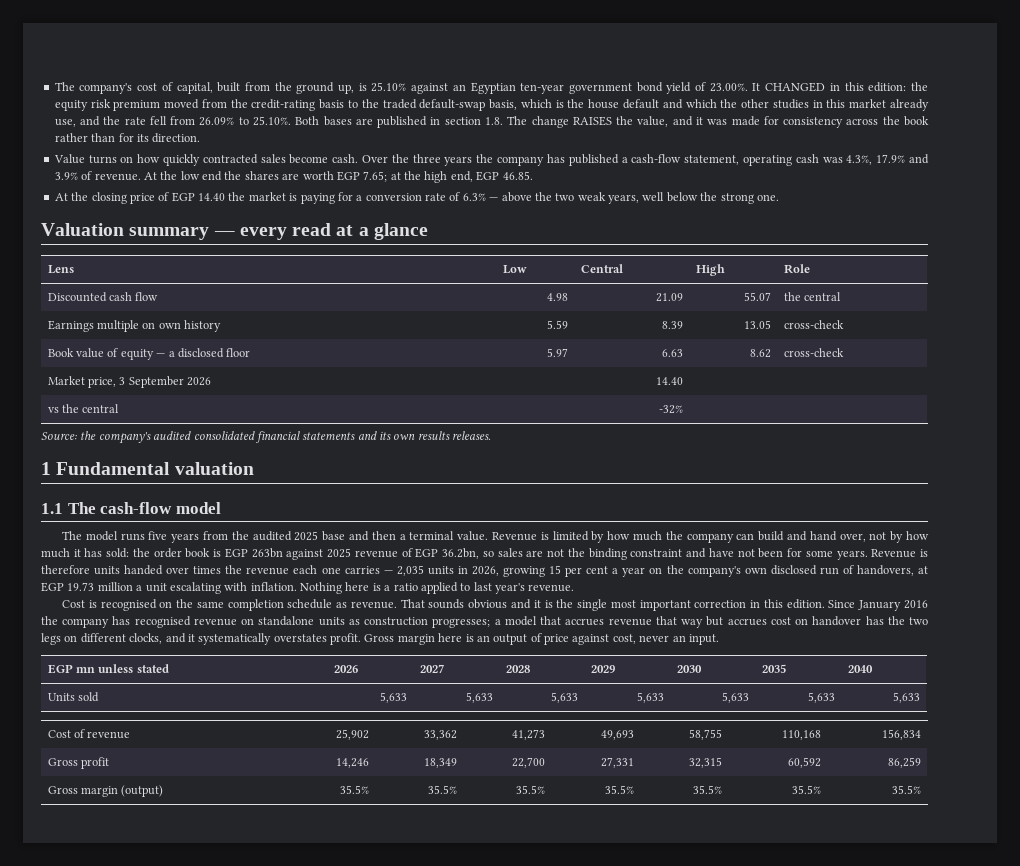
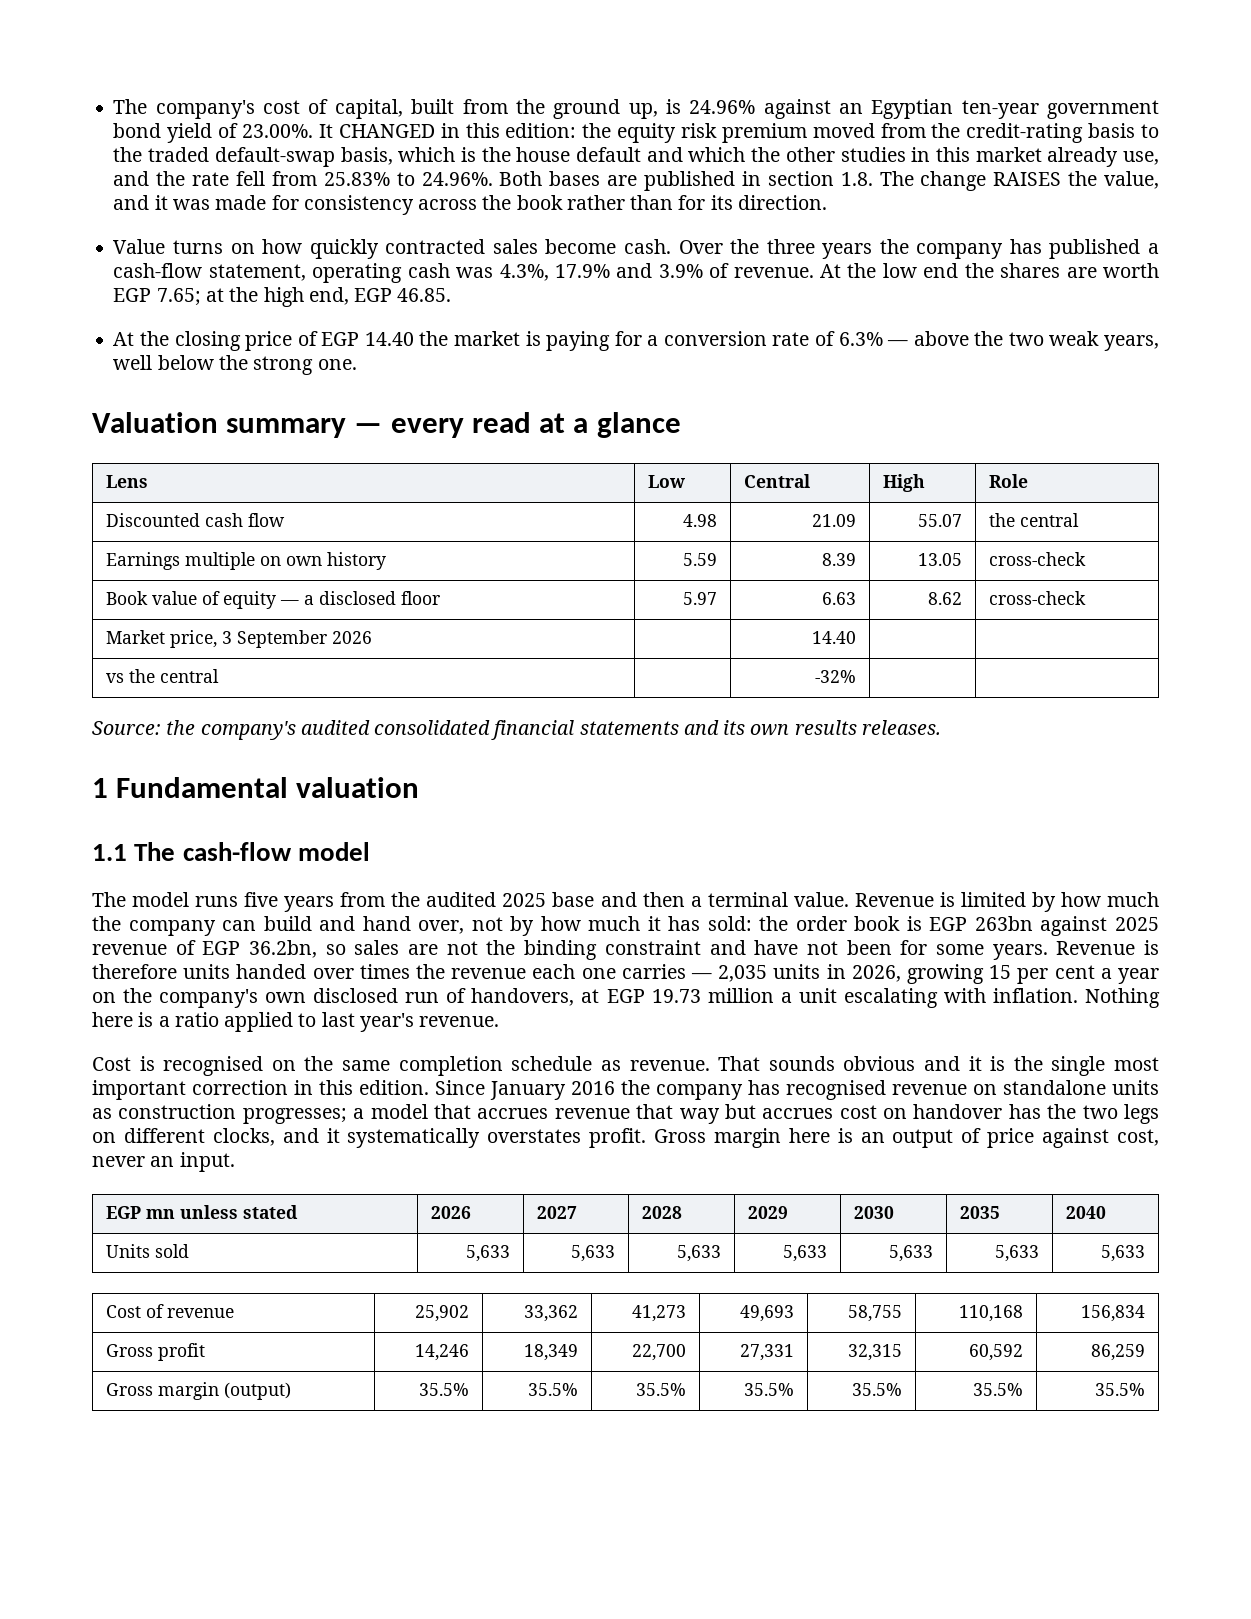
[371,82,407,92] 25.10% -> [689,100,756,114] 24.96%
[199,116,292,126] 26.09% to 25.10%. -> [323,172,493,186] 25.83% to 24.96%.

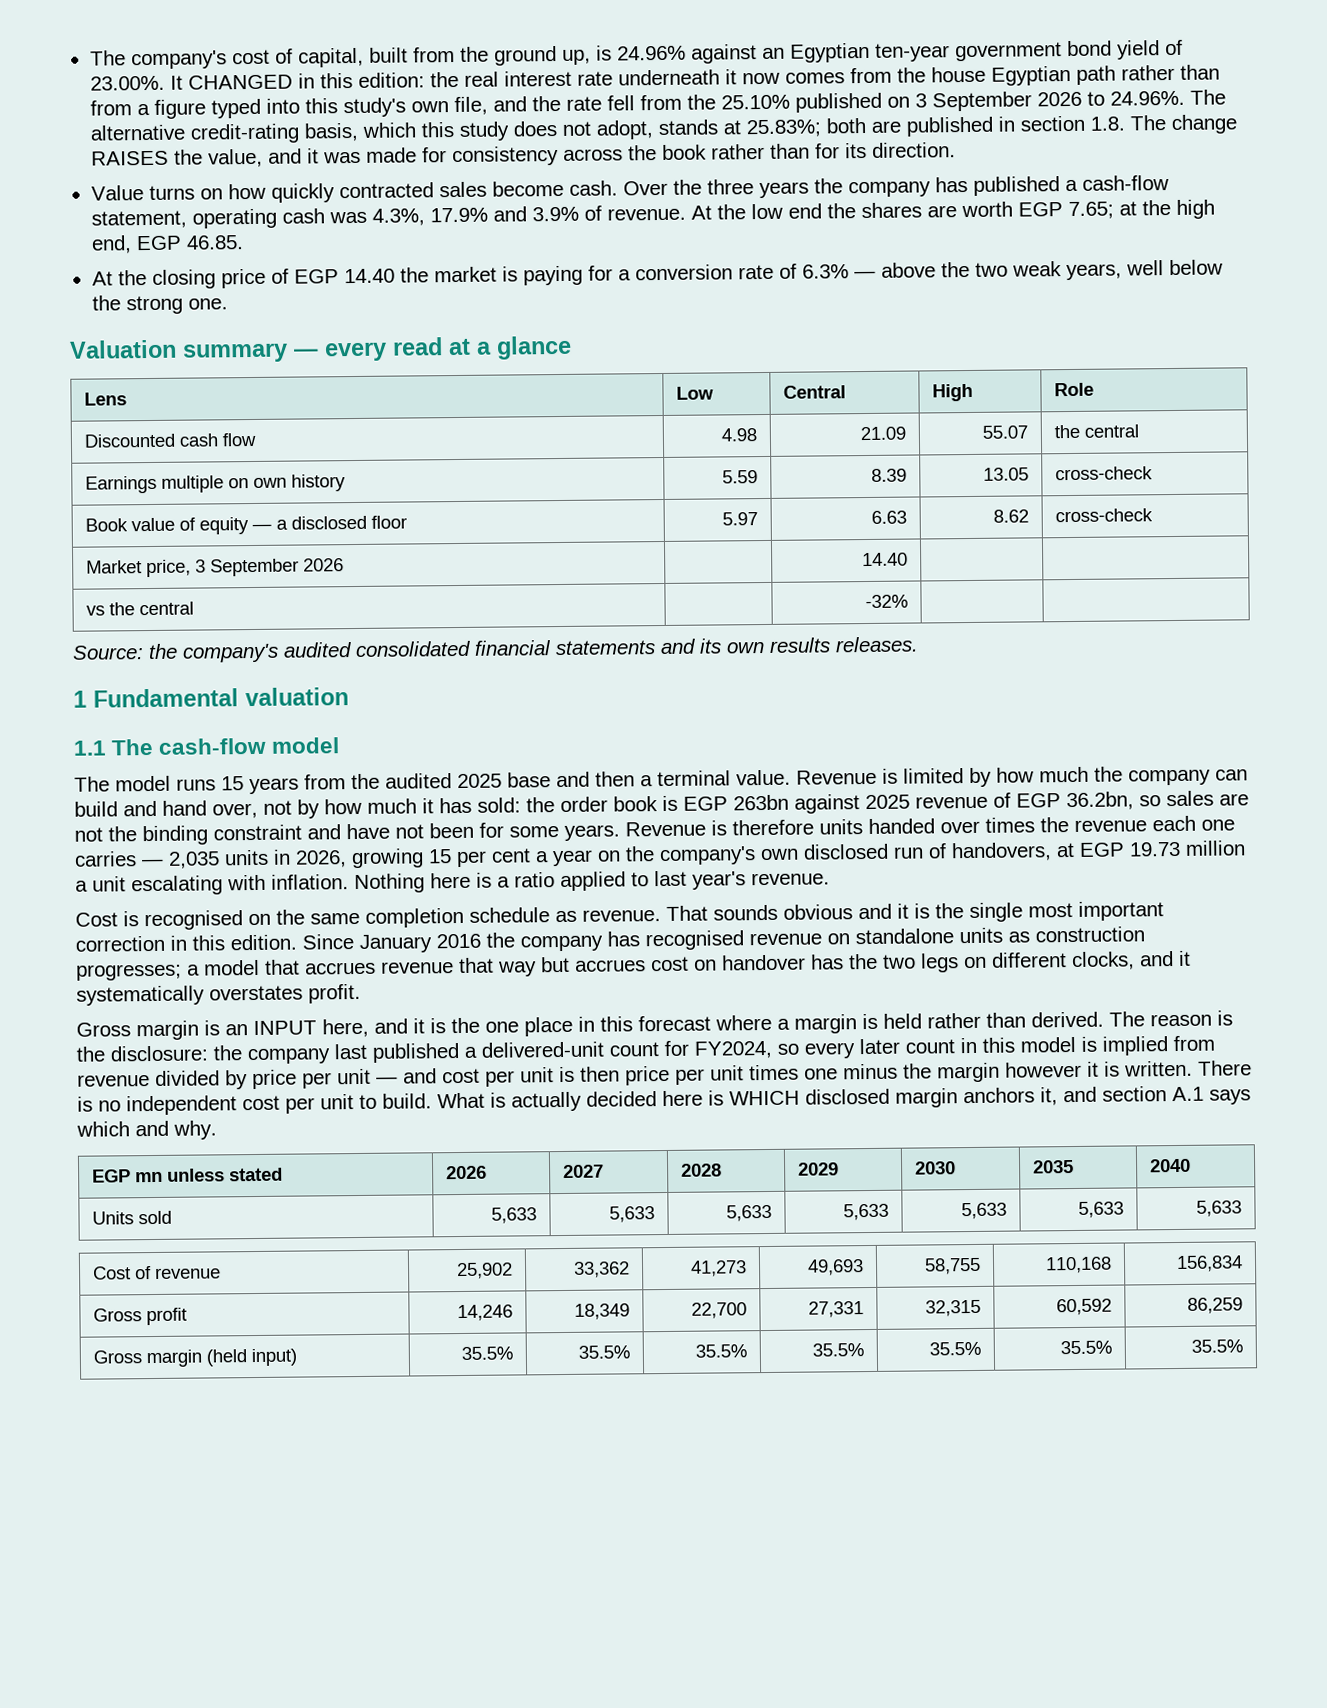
[617,123,1160,143] [113,147,1159,167] equity risk premium moved from the credit-rating basis to the traded default-swap basis, which is the house default and which the other studies in this market already use, -> [463,64,1220,87] [89,96,488,119] real interest rate underneath it now comes from the house Egyptian path rather than from a figure typed into this study's own file,
[323,171,601,186] 25.83% to 24.96%. Both bases -> [686,89,1226,113] [89,117,866,144] the 25.10% published on 3 September 2026 to 24.96%. The alternative credit-rating basis, which this study does not adopt, stands at 25.83%; both
[244,892,279,907] five -> [221,776,244,791] 15
[654,1128,1159,1148] [92,1152,235,1172] Gross margin here is an output of price against cost, never an input. -> [76,1010,1233,1041] [76,1035,1215,1065] [77,1060,1252,1090] [77,1086,1251,1116] [76,1120,217,1140] // Gross margin is an INPUT here, and it is the one place in this forecast where a margin is held rather than derived. The reason is the disclosure: the company last published a delivered-unit count for FY2024, so every later count in this model is implied from revenue divided by price per unit — and cost per unit is then price per unit times one minus the margin however it is written. There is no independent cost per unit to build. What is actually decided here is WHICH disclosed margin anchors it, and section A.1 says which and why.
[223,1382,291,1400] (output) -> [206,1348,298,1367] (held input)

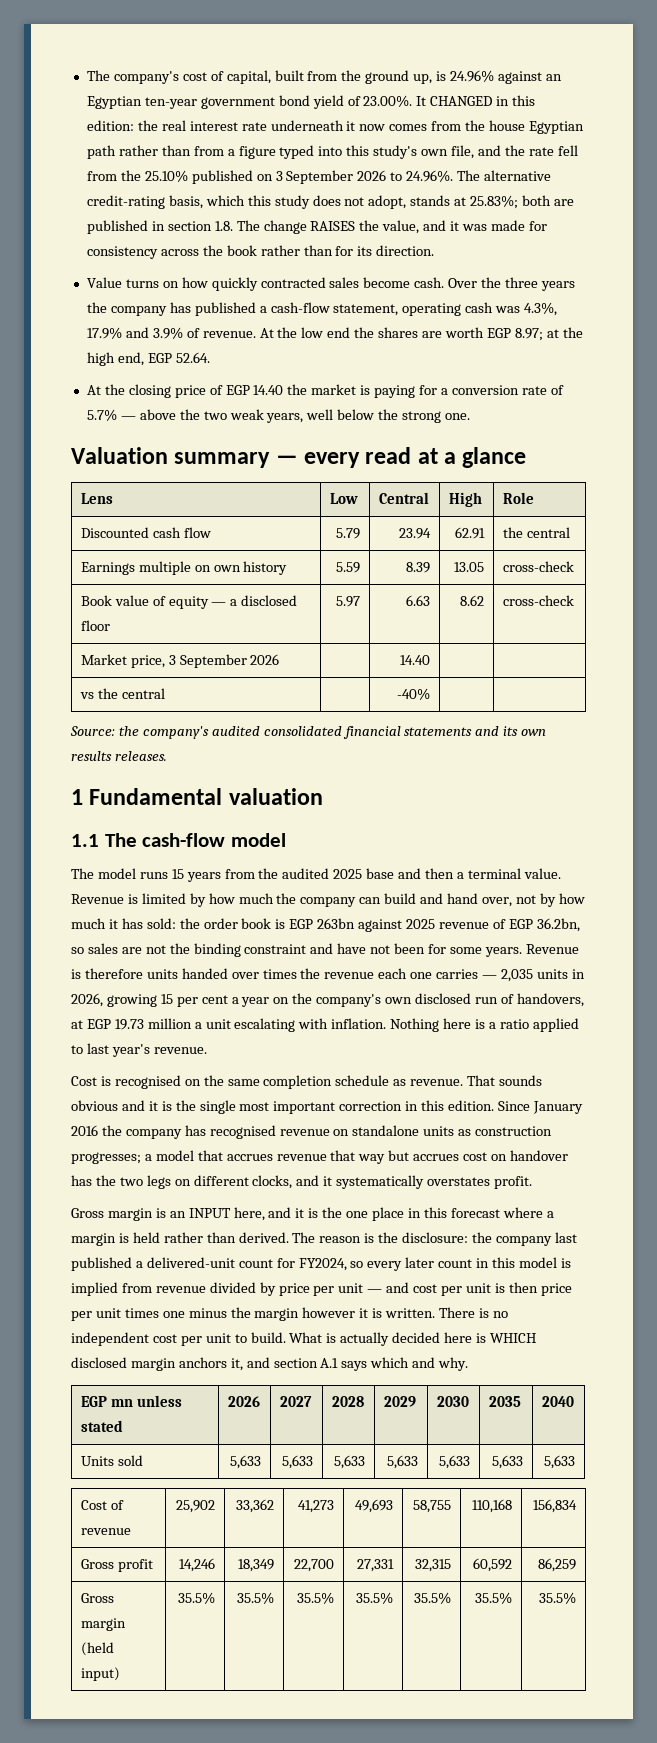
[1067,201,1114,220] 7.65; -> [514,328,543,341] 8.97;
[185,235,244,250] 46.85. -> [175,352,210,363] 52.64.
[801,264,849,279] 6.3% -> [86,409,117,421] 5.7%
[720,428,757,442] [859,426,906,441] [981,425,1028,439] 4.98 | 21.09 | 55.07 -> [336,528,361,539] [399,528,432,539] [455,527,486,539] 5.79 | 23.94 | 62.91
[864,594,908,609] -32% -> [397,688,431,700] -40%

